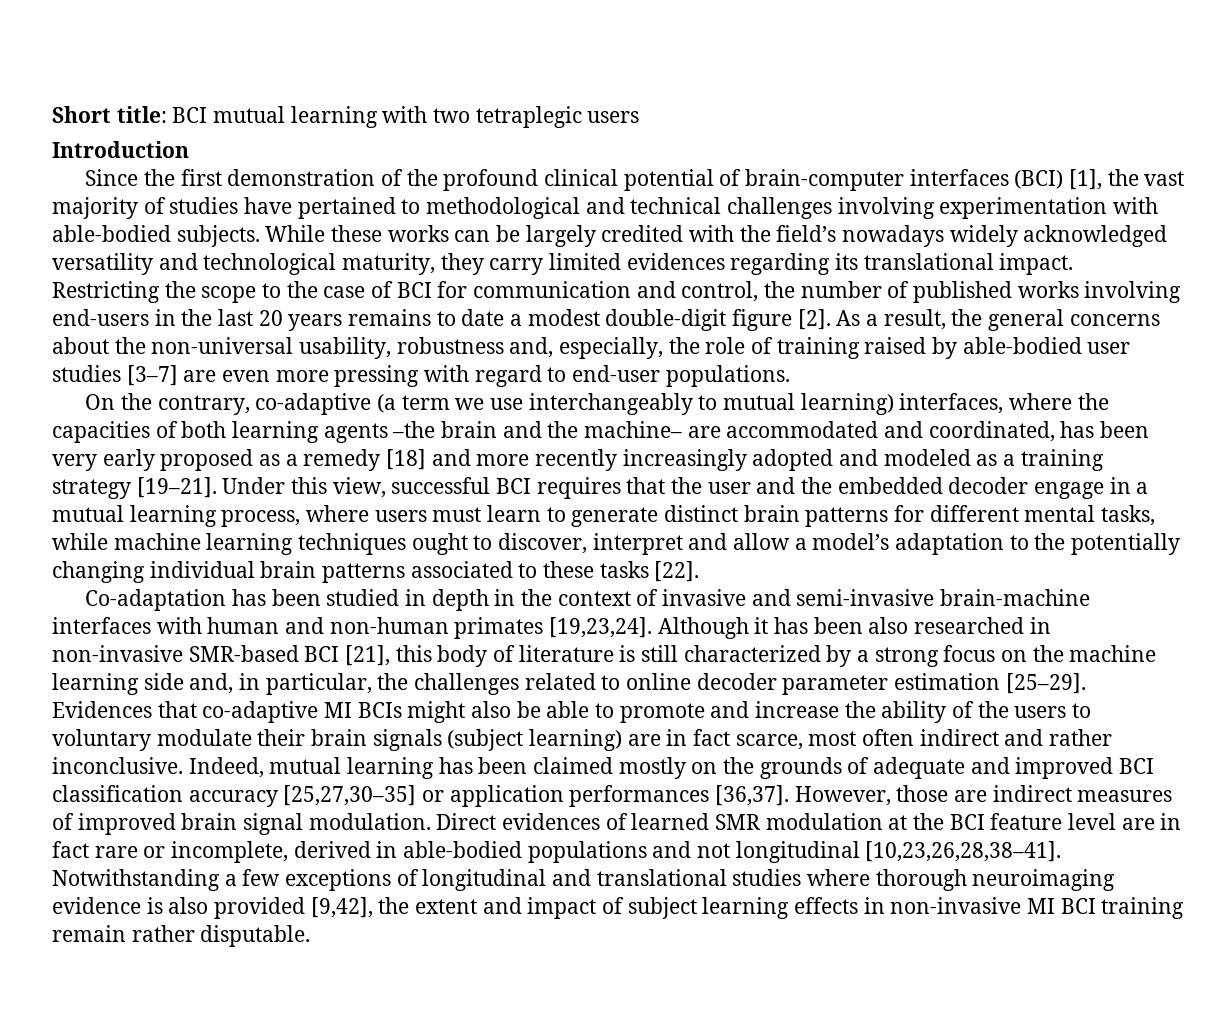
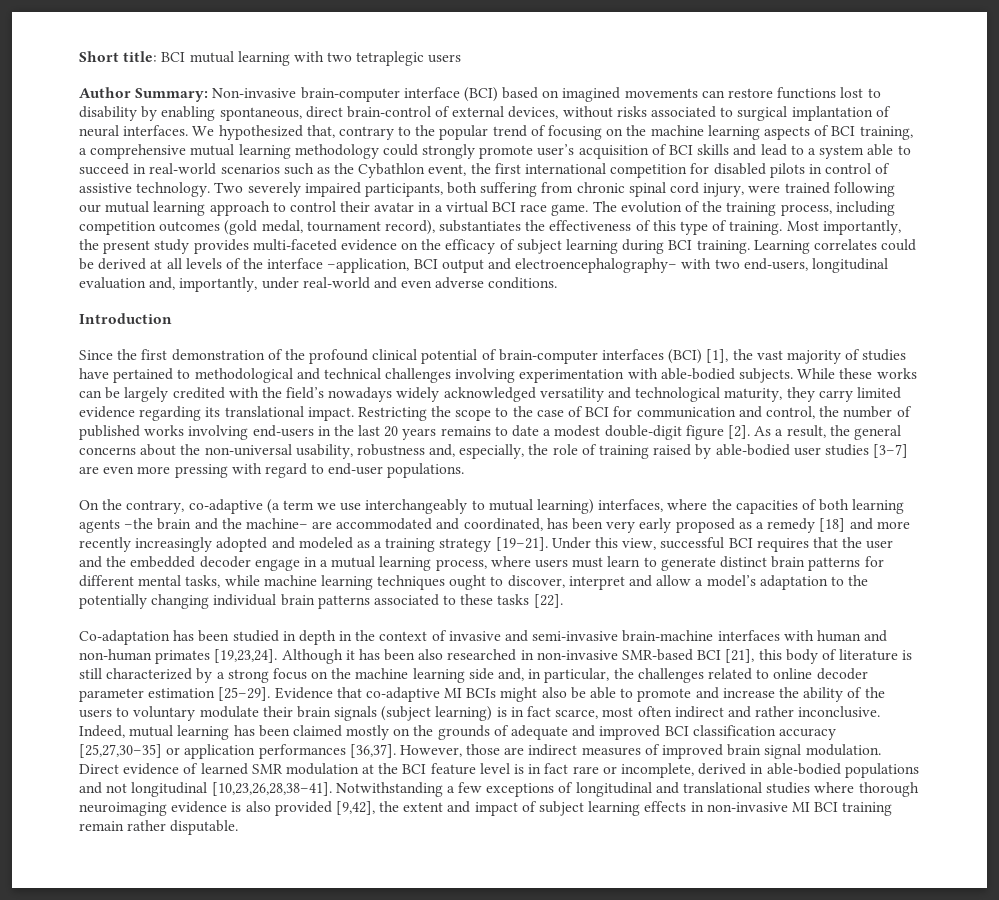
(640, 117) none -> [79,87,881,102] [79,106,891,121] [79,125,913,140] [79,144,911,159] [79,163,891,178] [79,182,895,197] [79,201,895,216] [79,220,901,235] [79,239,917,254] [79,258,888,273] [79,277,558,292] // Author Summary: Non-invasive brain-computer interface (BCI) based on imagined movements can restore functions lost to disability by enabling spontaneous, direct brain-control of external devices, without risks associated to surgical implantation of neural interfaces. We hypothesized that, contrary to the popular trend of focusing on the machine learning aspects of BCI training, a comprehensive mutual learning methodology could strongly promote user’s acquisition of BCI skills and lead to a system able to succeed in real-world scenarios such as the Cybathlon event, the first international competition for disabled pilots in control of assistive technology. Two severely impaired participants, both suffering from chronic spinal cord injury, were trained following our mutual learning approach to control their avatar in a virtual BCI race game. The evolution of the training process, including competition outcomes (gold medal, tournament record), substantiates the effectiveness of this type of training. Most importantly, the present study provides multi-faceted evidence on the efficacy of subject learning during BCI training. Learning correlates could be derived at all levels of the interface –application, BCI output and electroencephalography– with two end-users, longitudinal evaluation and, importantly, under real-world and even adverse conditions.
[626,253,725,270] evidences -> [79,406,135,418] evidence
[52,701,152,718] Evidences -> [274,687,333,699] Evidence
[627,734,661,746] are -> [496,707,507,717] is
[502,813,601,830] evidences -> [123,763,180,775] evidence
[1121,818,1155,830] are -> [514,764,525,774] is

